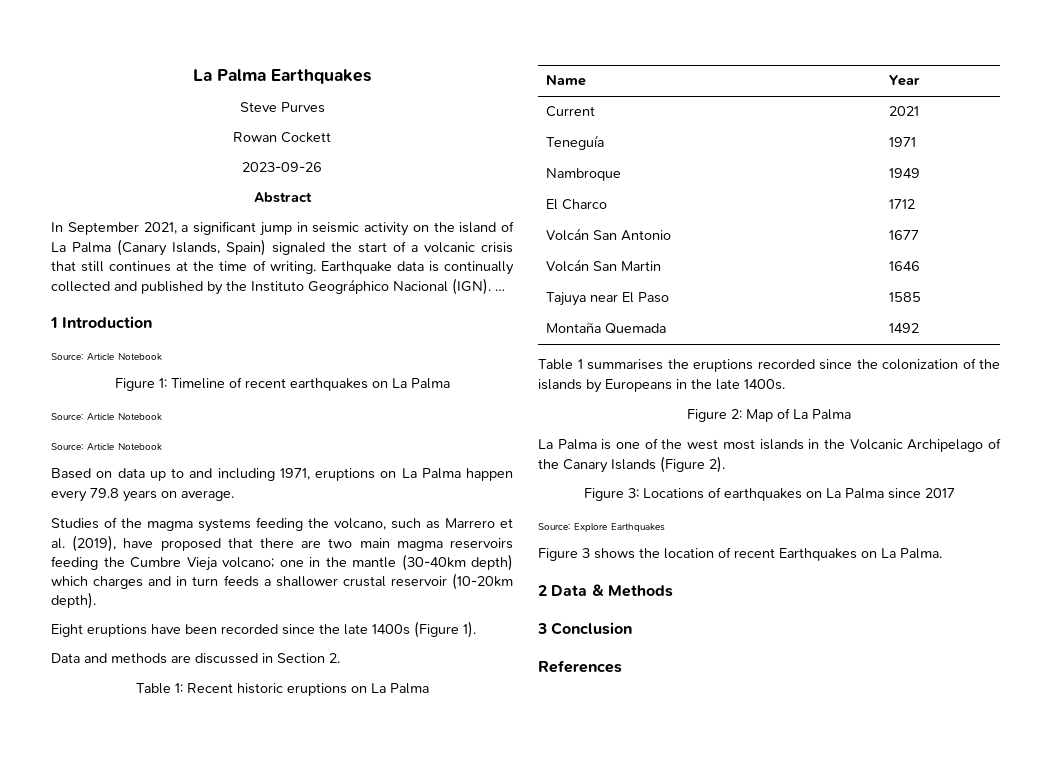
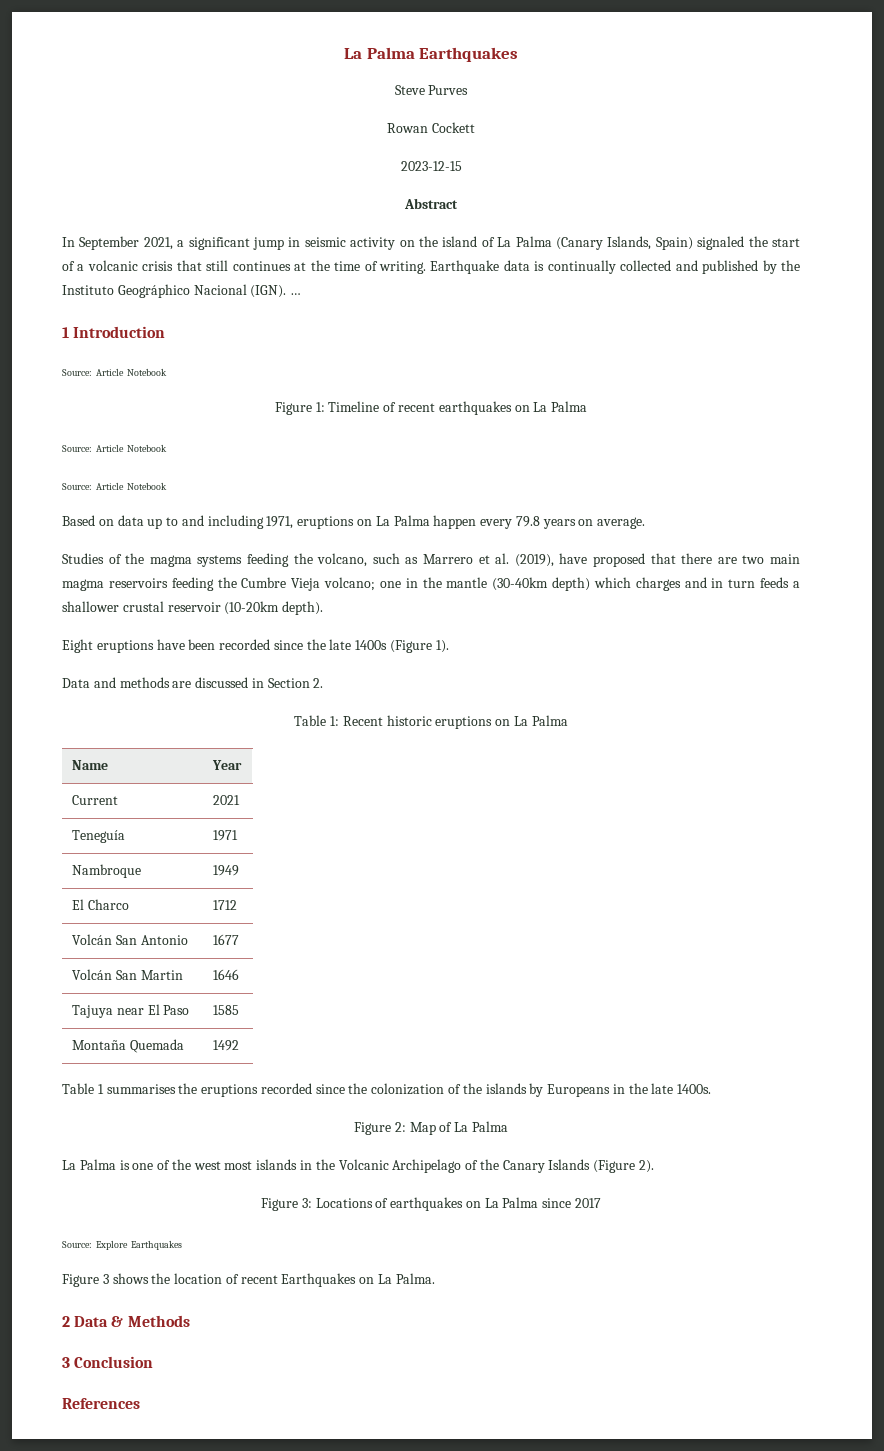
[242,162,322,172] 2023-09-26 -> [400,161,462,171] 2023-12-15

